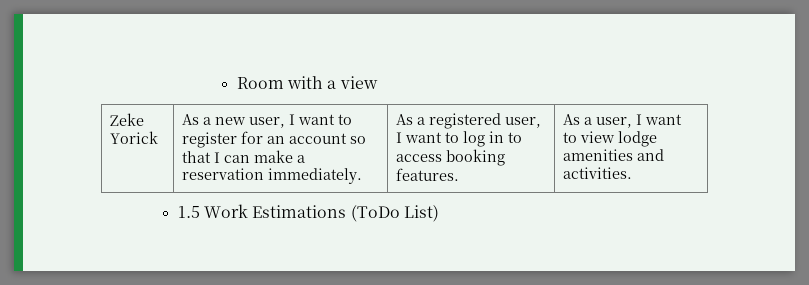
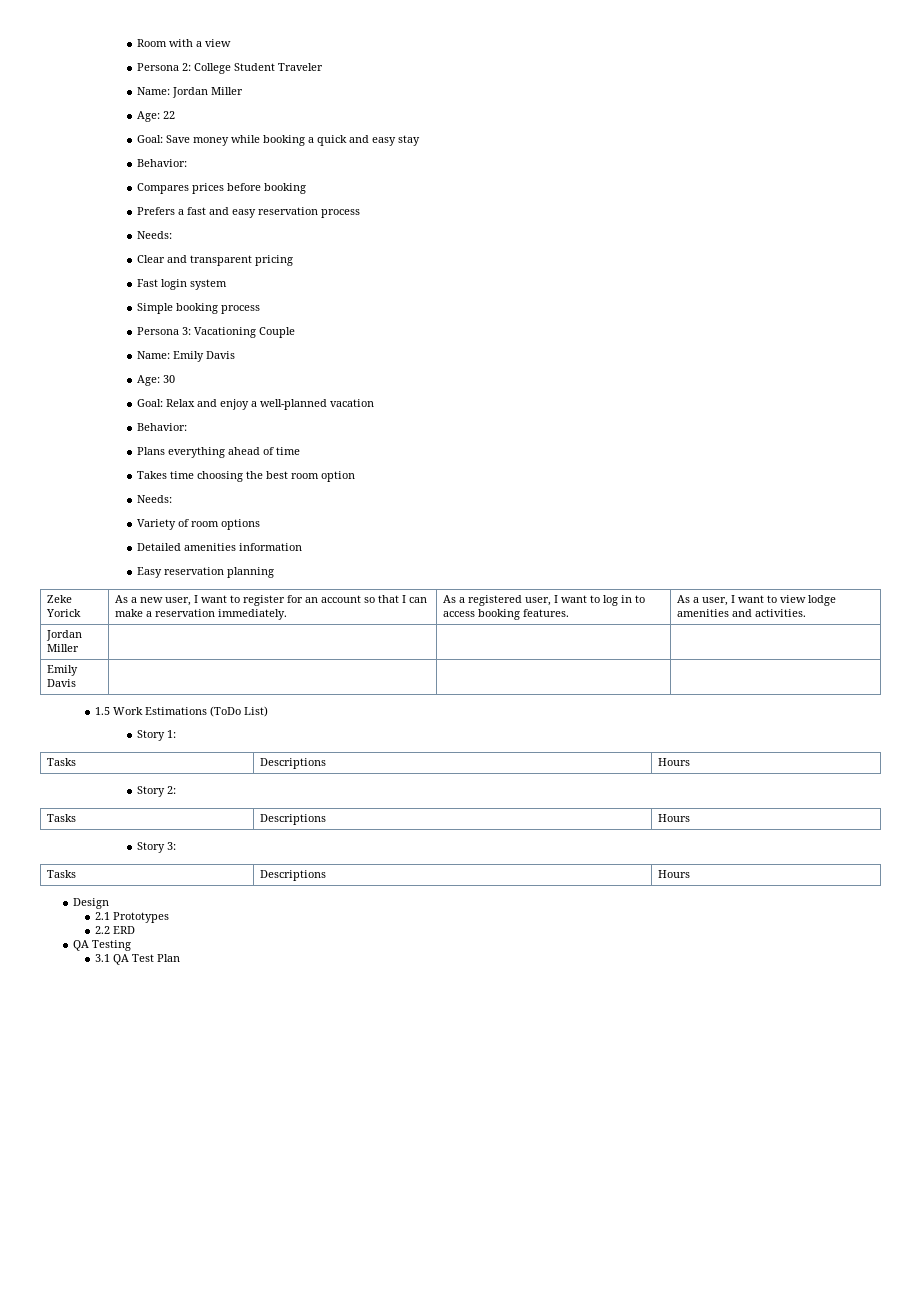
(378, 82) none -> [136,63,323,74] [136,87,243,98] [136,111,175,122] [136,135,420,146] [136,159,187,167] [136,183,306,194] [136,207,360,218] [136,231,172,239] [136,255,293,266] [136,279,227,290] [136,303,260,314] [136,327,295,338] [136,351,235,362] [136,375,175,386] [136,399,374,410] [136,423,187,431] [136,447,300,458] [136,471,355,482] [136,495,172,503] [136,519,260,530] [136,543,302,551] [136,567,274,578] // Persona 2: College Student Traveler // Name: Jordan Miller // Age: 22 // Goal: Save money while booking a quick and easy stay // Behavior: // Compares prices before booking // Prefers a fast and easy reservation process // Needs: // Clear and transparent pricing // Fast login system // Simple booking process // Persona 3: Vacationing Couple // Name: Emily Davis // Age: 30 // Goal: Relax and enjoy a well-planned vacation // Behavior: // Plans everything ahead of time // Takes time choosing the best room option // Needs: // Variety of room options // Detailed amenities information // Easy reservation planning
(633, 173) none -> [45,630,82,641] [46,644,79,652] [46,665,78,676] [46,679,76,687] // Jordan Miller | | | // Emily Davis | | |
(439, 213) none -> [136,730,176,741] [46,758,76,766] [259,758,326,769] [657,758,690,766] [136,786,176,797] [46,814,76,822] [259,814,326,825] [657,814,690,822] [136,842,176,853] [46,870,76,878] [259,870,326,881] [657,870,690,878] [73,898,110,909] [94,912,169,923] [94,926,135,934] [73,940,132,951] [94,954,180,965] // Story 1: // Tasks | Descriptions | Hours // Story 2: // Tasks | Descriptions | Hours // Story 3: // Tasks | Descriptions | Hours // Design // 2.1 Prototypes // 2.2 ERD // QA Testing // 3.1 QA Test Plan

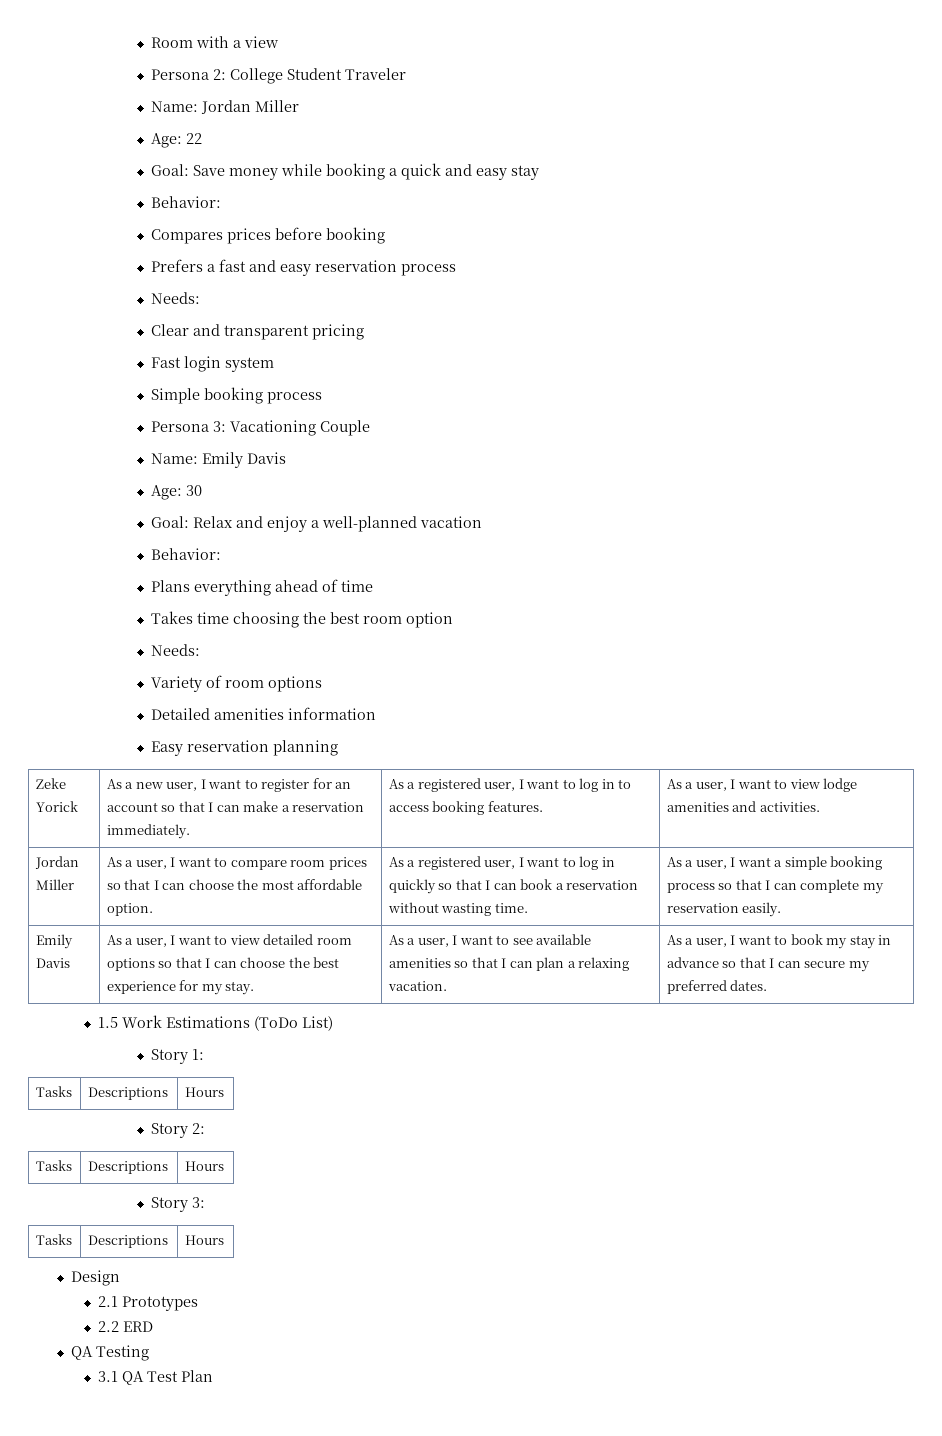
[46,665,78,676] [46,679,76,687] | | // Emily Davis | | | -> [106,857,367,870] [106,879,363,890] [106,903,153,916] [388,856,615,870] [388,879,639,894] [387,902,528,916] [666,856,883,870] [666,879,884,894] [666,902,782,917] [35,934,73,949] [35,958,70,968] [106,934,352,947] [106,957,340,971] [106,980,255,995] [388,934,592,947] [388,957,630,971] [387,981,447,991] [666,934,892,949] [666,957,870,972] [666,980,768,994] As a user, I want to compare room prices so that I can choose the most affordable option. | As a registered user, I want to log in quickly so that I can book a reservation without wasting time. | As a user, I want a simple booking process so that I can complete my reservation easily. // Emily Davis | As a user, I want to view detailed room options so that I can choose the best experience for my stay. | As a user, I want to see available amenities so that I can plan a relaxing vacation. | As a user, I want to book my stay in advance so that I can secure my preferred dates.

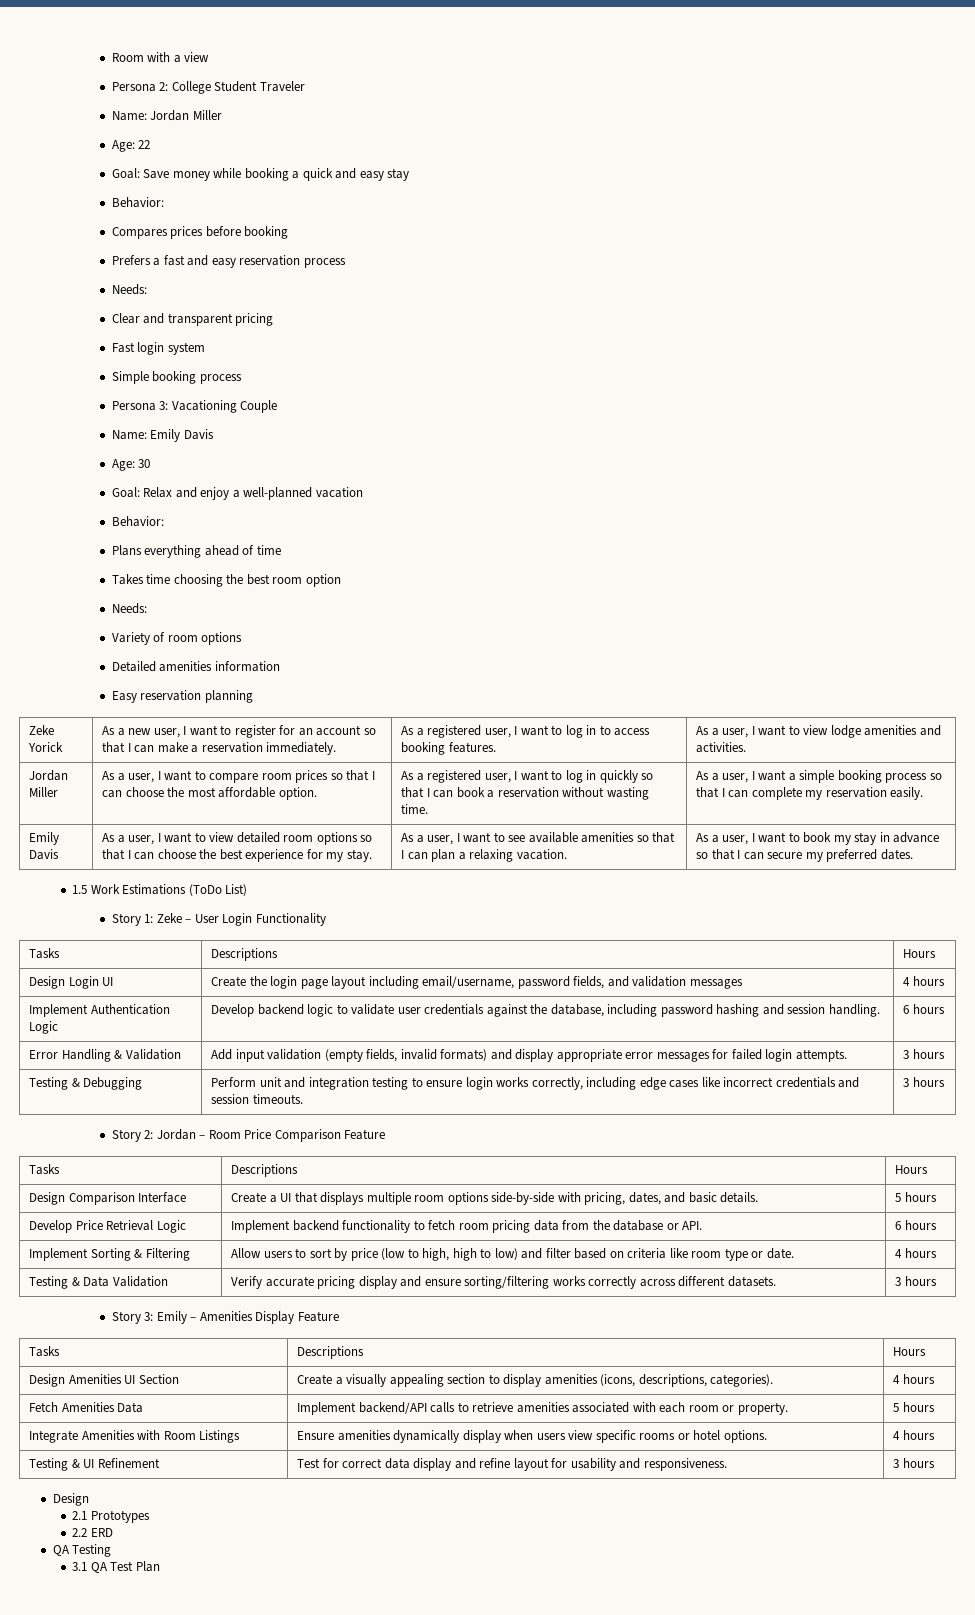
[35,1086,72,1097] [87,1087,168,1100] [184,1087,224,1097] [151,1123,206,1138] [35,1160,72,1171] [87,1161,168,1174] [184,1161,224,1171] [151,1197,206,1212] [35,1234,72,1245] [87,1235,168,1248] [184,1235,224,1245] // Tasks | Descriptions | Hours // Story 2: // Tasks | Descriptions | Hours // Story 3: // Tasks | Descriptions | Hours -> [156,913,326,926] [29,948,61,959] [211,948,279,961] [903,949,937,958] [29,976,114,989] [211,976,743,989] [903,976,945,986] [29,1004,170,1017] [29,1021,59,1034] [211,1004,880,1017] [903,1004,945,1014] [29,1049,181,1062] [211,1049,847,1062] [903,1049,945,1059] [29,1077,143,1090] [211,1077,860,1090] [211,1094,303,1104] [903,1077,945,1087] [111,1129,386,1142] [29,1164,61,1175] [231,1164,299,1177] [895,1165,929,1174] [29,1192,187,1205] [231,1192,759,1205] [895,1192,937,1202] [29,1220,186,1233] [231,1220,703,1233] [895,1220,937,1230] [29,1248,190,1261] [231,1248,794,1261] [895,1248,937,1258] [29,1276,168,1289] [231,1276,776,1289] [895,1276,937,1286] [111,1311,339,1324] [29,1346,61,1357] [297,1346,365,1359] [893,1347,927,1356] [29,1374,179,1387] [297,1374,774,1387] [893,1374,935,1384] [29,1402,144,1413] [297,1402,788,1415] [893,1402,935,1412] [29,1430,241,1443] [297,1430,767,1443] [893,1430,935,1440] [29,1458,160,1471] [297,1458,727,1471] [893,1458,935,1468] Zeke – User Login Functionality // Tasks | Descriptions | Hours // Design Login UI | Create the login page layout including email/username, password fields, and validation messages | 4 hours // Implement Authentication Logic | Develop backend logic to validate user credentials against the database, including password hashing and session handling. | 6 hours // Error Handling & Validation | Add input validation (empty fields, invalid formats) and display appropriate error messages for failed login attempts. | 3 hours // Testing & Debugging | Perform unit and integration testing to ensure login works correctly, including edge cases like incorrect credentials and session timeouts. | 3 hours // Story 2: Jordan – Room Price Comparison Feature // Tasks | Descriptions | Hours // Design Comparison Interface | Create a UI that displays multiple room options side-by-side with pricing, dates, and basic details. | 5 hours // Develop Price Retrieval Logic | Implement backend functionality to fetch room pricing data from the database or API. | 6 hours // Implement Sorting & Filtering | Allow users to sort by price (low to high, high to low) and filter based on criteria like room type or date. | 4 hours // Testing & Data Validation | Verify accurate pricing display and ensure sorting/filtering works correctly across different datasets. | 3 hours // Story 3: Emily – Amenities Display Feature // Tasks | Descriptions | Hours // Design Amenities UI Section | Create a visually appealing section to display amenities (icons, descriptions, categories). | 4 hours // Fetch Amenities Data | Implement backend/API calls to retrieve amenities associated with each room or property. | 5 hours // Integrate Amenities with Room Listings | Ensure amenities dynamically display when users view specific rooms or hotel options. | 4 hours // Testing & UI Refinement | Test for correct data display and refine layout for usability and responsiveness. | 3 hours

